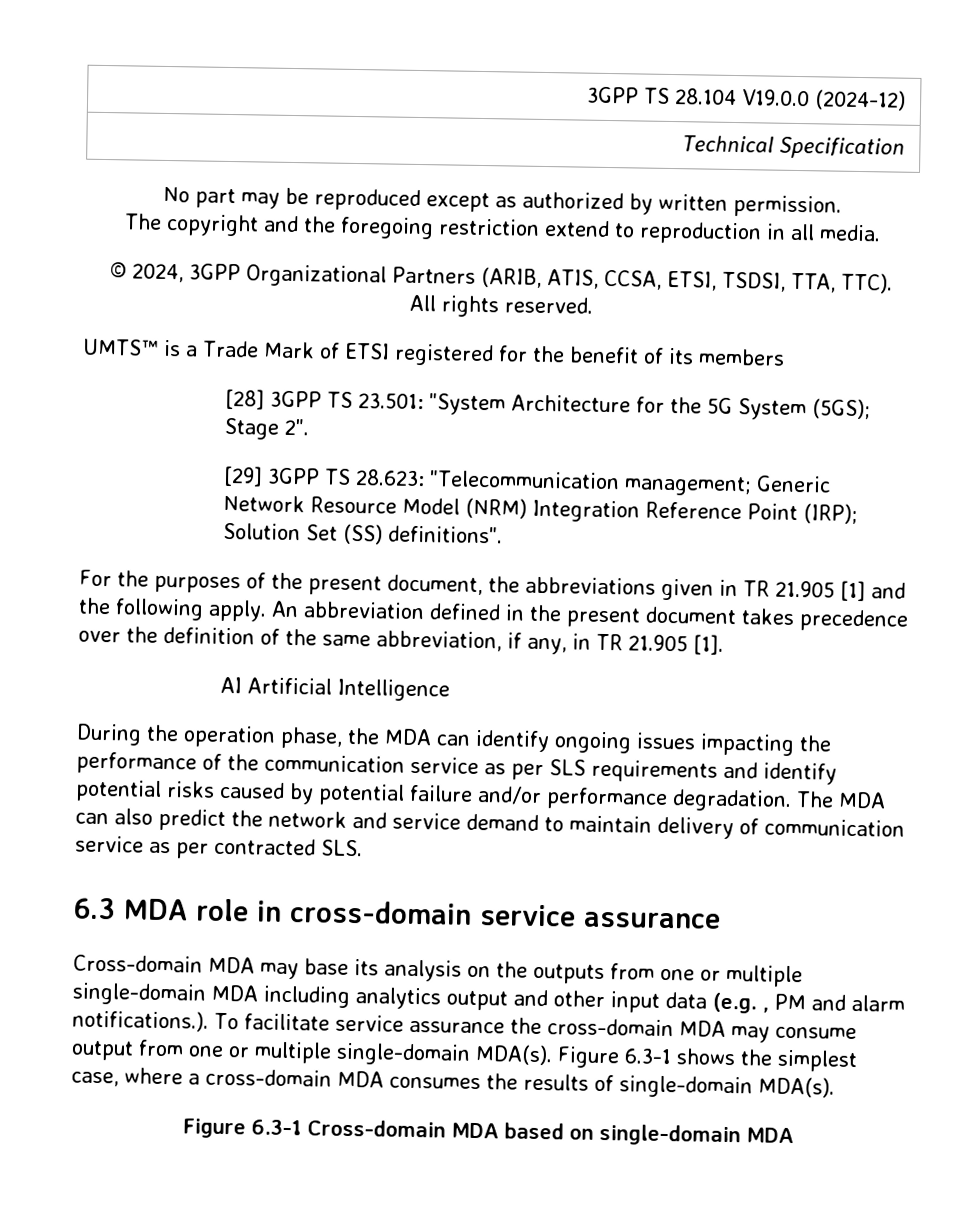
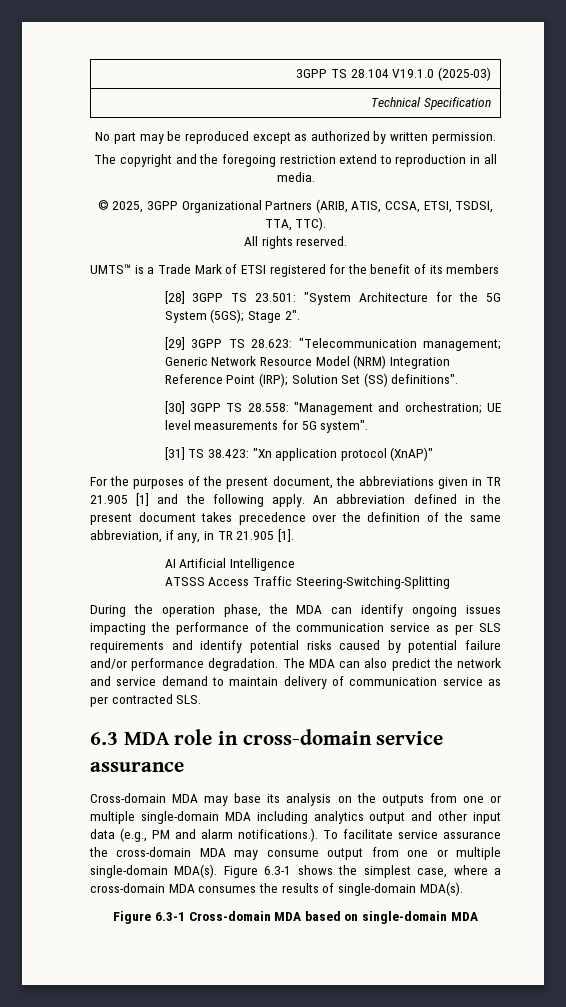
[741,89,906,111] V19.0.0 (2024-12) -> [392,67,491,81] V19.1.0 (2025-03)
[131,263,184,283] 2024, -> [112,201,144,213] 2025,
(504, 534) none -> [164,401,502,415] [164,420,369,433] [164,447,434,461] // [30] 3GPP TS 28.558: "Management and orchestration; UE level measurements for 5G system". // [31] TS 38.423: "Xn application protocol (XnAP)"
(451, 690) none -> [164,576,450,589] // ATSSS Access Traffic Steering-Switching-Splitting
[712,992,769,1014] (e.g. , -> [120,828,147,842] (e.g.,

